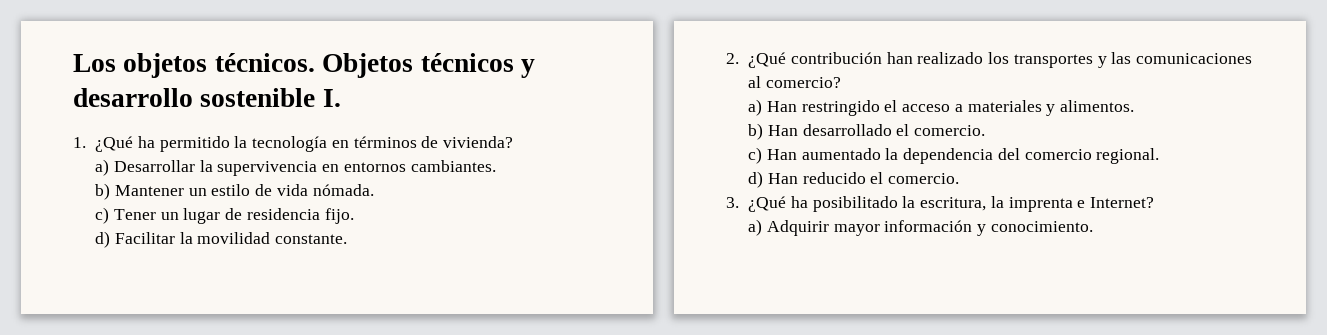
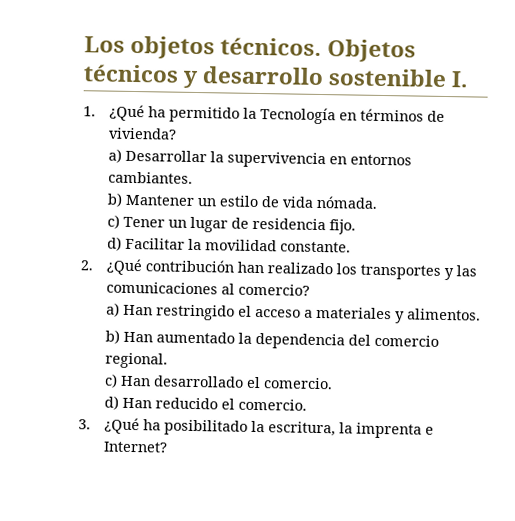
[252,136,328,152] tecnología -> [259,107,336,125] Tecnología
[802,124,986,136] [748,147,797,164] desarrollado el comercio. // c) Han -> (153, 337) none
(1160, 156) none -> [103,373,333,390] // c) Han desarrollado el comercio.
[748,219,1093,236] // a) Adquirir mayor información y conocimiento. -> (168, 447) none

